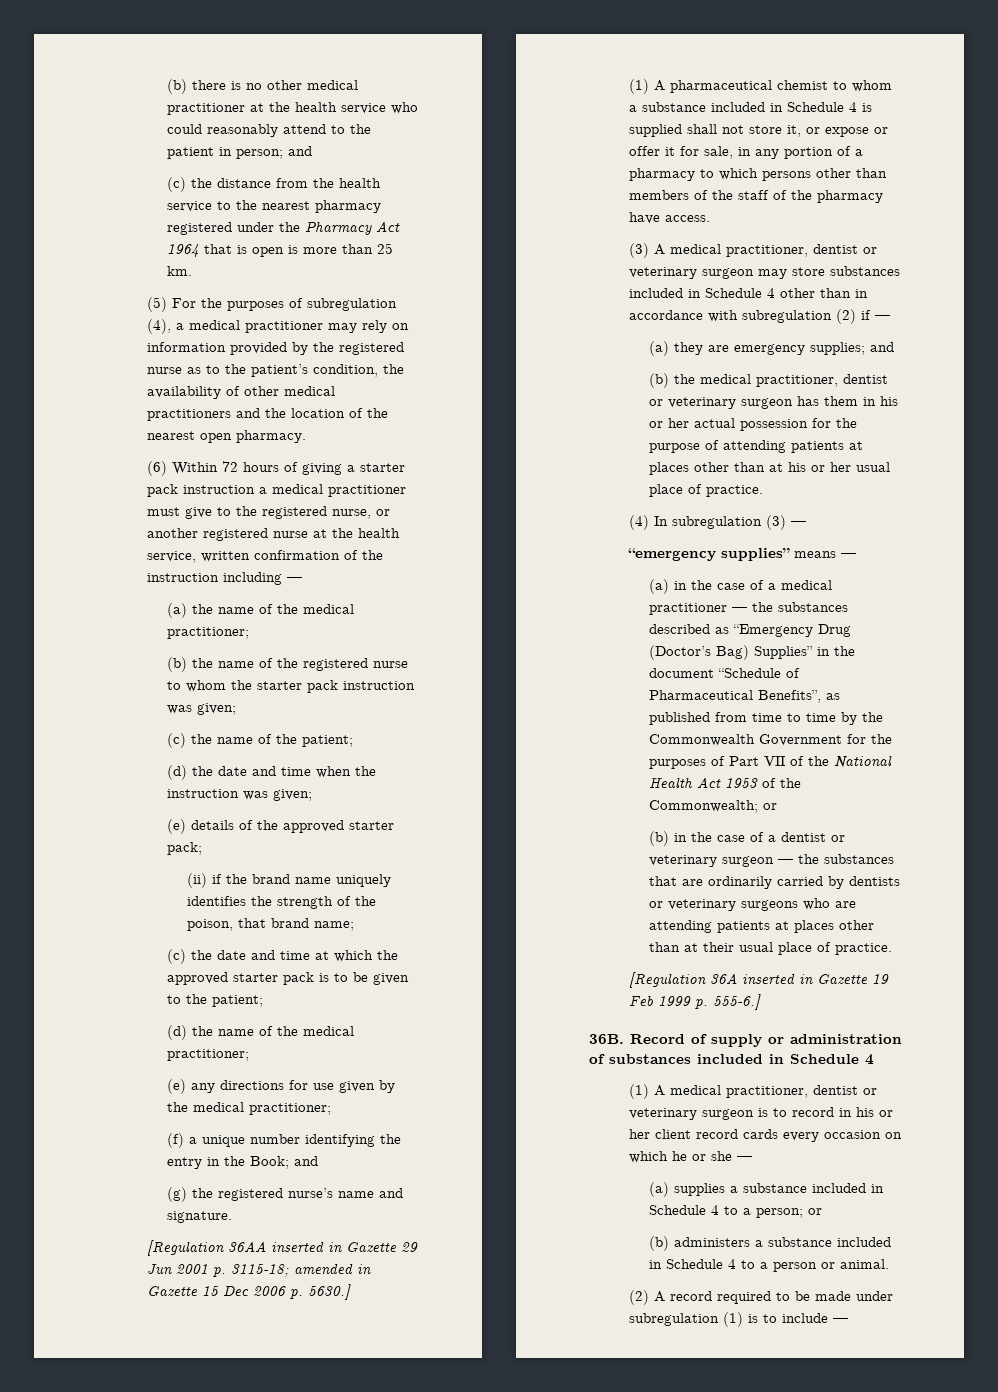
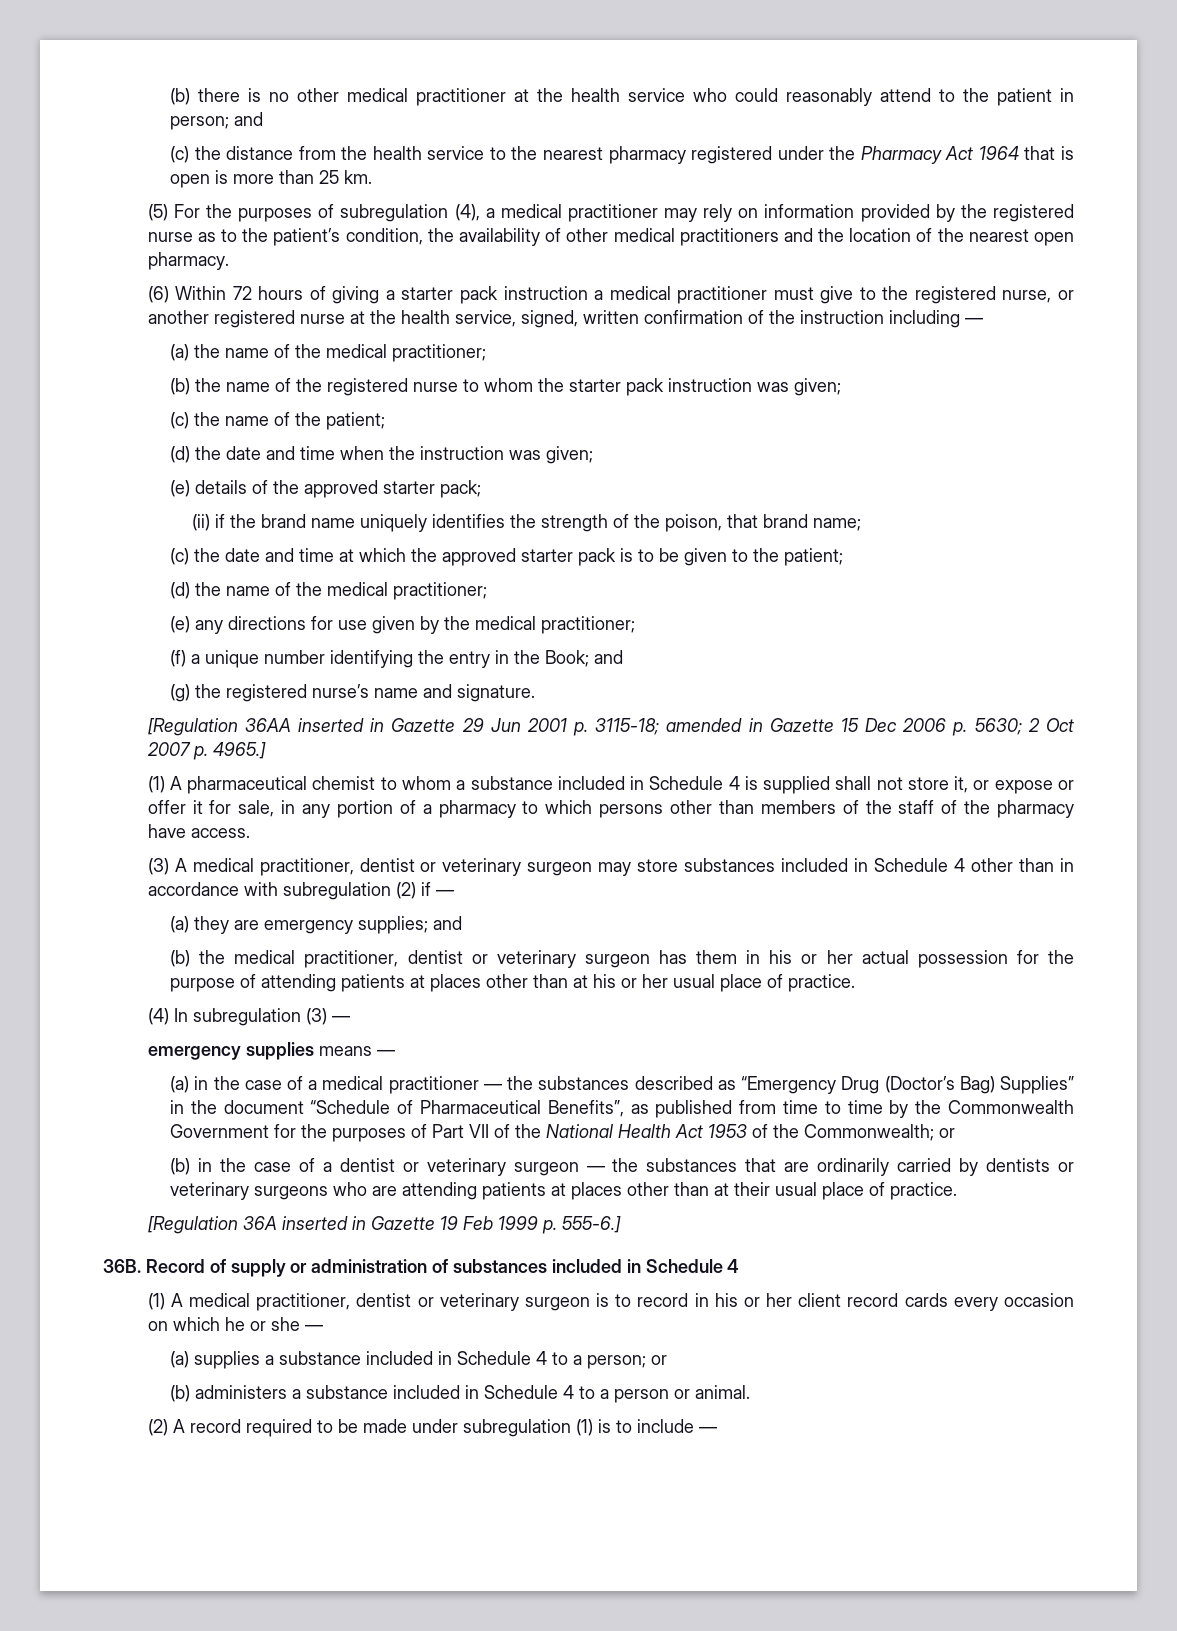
(196, 557) none -> [520,310,578,328] signed,
[307,1284,351,1300] 5630.] -> [974,718,1075,735] [146,742,266,760] 5630; 2 Oct 2007 p. 4965.]
[627,548,790,561] “emergency supplies” -> [147,1042,314,1060] emergency supplies

